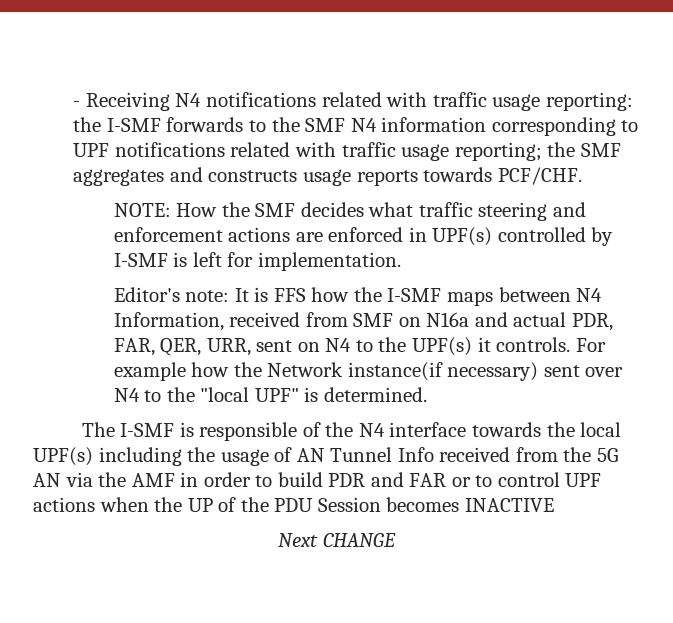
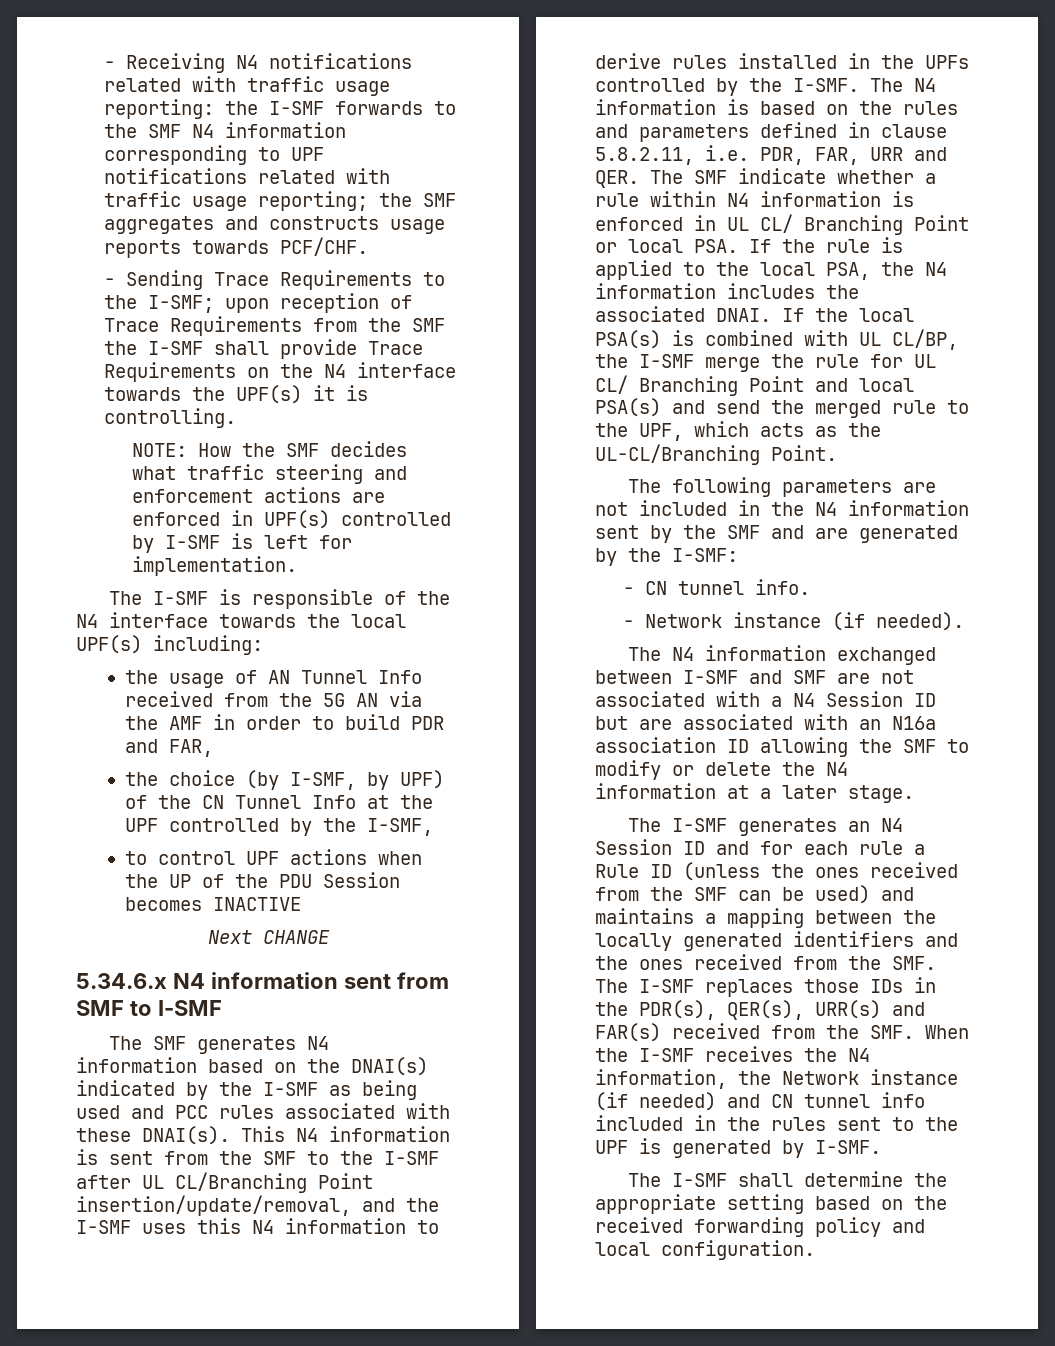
(582, 176) none -> [104,270,446,290] [104,293,413,313] [104,316,446,336] [104,339,424,359] [104,362,457,382] [104,385,369,404] [104,408,237,428] // - Sending Trace Requirements to the I-SMF; upon reception of Trace Requirements from the SMF the I-SMF shall provide Trace Requirements on the N4 interface towards the UPF(s) it is controlling.
[113,287,603,306] [113,312,613,331] [113,337,606,356] [113,362,624,381] [113,387,427,402] // Editor's note: It is FFS how the I-SMF maps between N4 Information, received from SMF on N16a and actual PDR, FAR, QER, URR, sent on N4 to the UPF(s) it controls. For example how the Network instance(if necessary) sent over N4 to the "local UPF" is determined. -> (298, 566) none
[98,447,182,466] including -> [153,635,263,655] including: //
[409,473,471,487] FAR or -> [168,739,213,757] [124,770,444,790] [124,795,433,809] [124,818,433,836] FAR, // the choice (by I-SMF, by UPF) of the CN Tunnel Info at the UPF controlled by the I-SMF, //
(396, 540) none -> [76,972,449,989] [76,1000,222,1016] [108,1036,329,1054] [76,1057,428,1076] [76,1080,417,1100] [76,1103,450,1119] [76,1126,450,1145] [76,1149,439,1165] [76,1172,373,1193] [76,1195,439,1216] [76,1218,439,1234] [595,53,969,69] [595,78,936,96] [595,99,958,115] [595,122,947,142] [595,145,947,165] [595,168,936,188] [595,191,914,207] [595,214,969,235] [595,237,903,253] [595,260,947,280] [595,283,859,299] [595,306,914,322] [595,329,958,350] [595,354,936,372] [595,375,914,396] [595,398,969,418] [595,421,881,441] [595,444,837,465] [627,477,936,497] [595,500,969,516] [595,525,958,543] [595,548,738,566] [623,579,811,595] [623,612,965,631] [627,645,936,665] [595,670,914,684] [595,691,936,707] [595,714,936,730] [595,737,969,757] [595,760,848,780] [595,783,914,803] [627,818,903,836] [595,839,925,855] [595,862,958,881] [595,885,914,904] [595,908,936,928] [595,931,958,951] [595,954,936,970] [595,977,936,997] [595,1000,925,1020] [595,1023,969,1042] [595,1046,870,1062] [595,1069,958,1089] [595,1092,925,1111] [595,1115,958,1131] [595,1138,881,1158] [627,1171,947,1187] [595,1194,947,1214] [595,1217,925,1237] [595,1240,815,1260] // 5.34.6.x N4 information sent from SMF to I-SMF // The SMF generates N4 information based on the DNAI(s) indicated by the I-SMF as being used and PCC rules associated with these DNAI(s). This N4 information is sent from the SMF to the I-SMF after UL CL/Branching Point insertion/update/removal, and the I-SMF uses this N4 information to derive rules installed in the UPFs controlled by the I-SMF. The N4 information is based on the rules and parameters defined in clause 5.8.2.11, i.e. PDR, FAR, URR and QER. The SMF indicate whether a rule within N4 information is enforced in UL CL/ Branching Point or local PSA. If the rule is applied to the local PSA, the N4 information includes the associated DNAI. If the local PSA(s) is combined with UL CL/BP, the I-SMF merge the rule for UL CL/ Branching Point and local PSA(s) and send the merged rule to the UPF, which acts as the UL-CL/Branching Point. // The following parameters are not included in the N4 information sent by the SMF and are generated by the I-SMF: // - CN tunnel info. // - Network instance (if needed). // The N4 information exchanged between I-SMF and SMF are not associated with a N4 Session ID but are associated with an N16a association ID allowing the SMF to modify or delete the N4 information at a later stage. // The I-SMF generates an N4 Session ID and for each rule a Rule ID (unless the ones received from the SMF can be used) and maintains a mapping between the locally generated identifiers and the ones received from the SMF. The I-SMF replaces those IDs in the PDR(s), QER(s), URR(s) and FAR(s) received from the SMF. When the I-SMF receives the N4 information, the Network instance (if needed) and CN tunnel info included in the rules sent to the UPF is generated by I-SMF. // The I-SMF shall determine the appropriate setting based on the received forwarding policy and local configuration.

